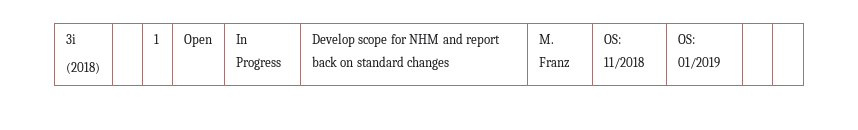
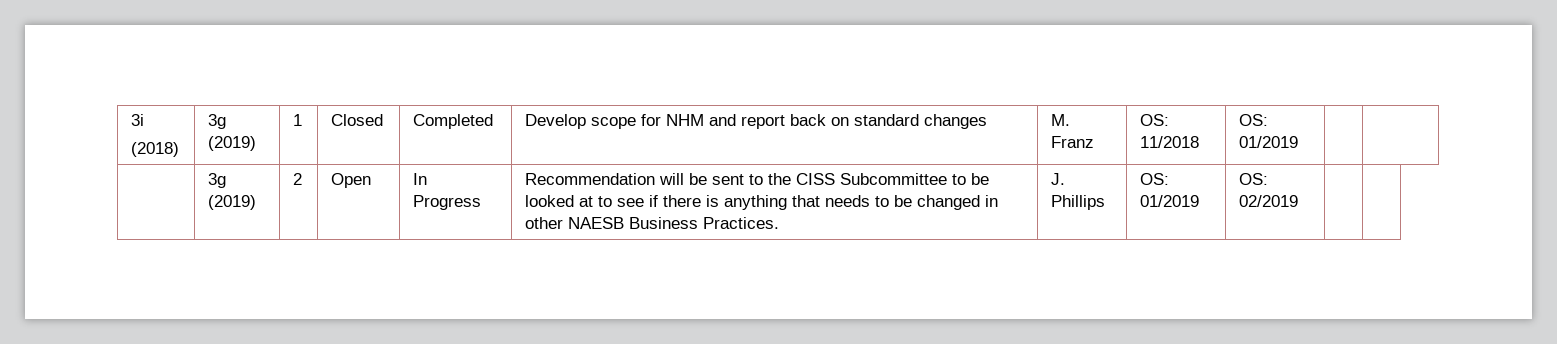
[153,34,159,44] [183,34,212,47] [235,34,247,44] [235,57,281,70] | 1 | Open | In Progress -> [208,114,227,129] [208,136,257,151] [293,114,303,126] [331,114,384,126] [413,114,494,129] 3g (2019) | 1 | Closed | Completed
(720, 63) none -> [208,173,227,188] [208,195,257,210] [293,173,303,185] [331,173,372,188] [413,173,428,185] [413,195,482,210] [525,173,990,185] [525,195,999,210] [525,217,780,229] [1051,173,1066,185] [1051,195,1106,210] [1140,173,1170,185] [1140,195,1200,207] [1239,173,1269,185] [1239,195,1299,207] // | 3g (2019) | 2 | Open | In Progress | Recommendation will be sent to the CISS Subcommittee to be looked at to see if there is anything that needs to be changed in other NAESB Business Practices. | J. Phillips | OS: 01/2019 | OS: 02/2019 | |

